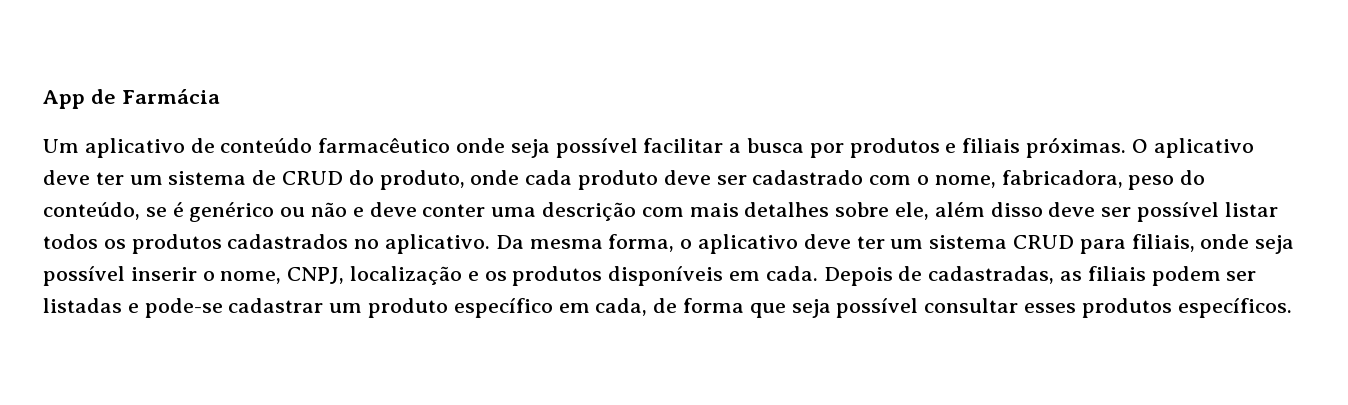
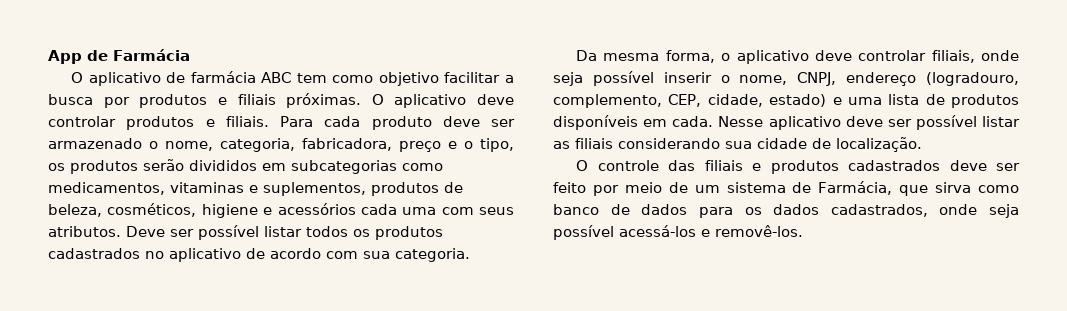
[43,138,638,158] Um aplicativo de conteúdo farmacêutico onde seja possível -> [71,71,439,86] O aplicativo de farmácia ABC tem como objetivo
[95,170,1206,190] [43,202,1096,222] ter um sistema de CRUD do produto, onde cada produto deve ser cadastrado com o nome, fabricadora, peso do conteúdo, se é genérico ou não e deve conter uma descrição com mais detalhes sobre ele, além disso deve -> [48,116,515,130] [48,138,514,152] [48,159,443,174] [48,182,463,196] [48,203,514,218] [48,226,165,237] controlar produtos e filiais. Para cada produto deve ser armazenado o nome, categoria, fabricadora, preço e o tipo, os produtos serão divididos em subcategorias como medicamentos, vitaminas e suplementos, produtos de beleza, cosméticos, higiene e acessórios cada uma com seus atributos. Deve
[385,234,491,254] aplicativo. -> [169,248,470,262] aplicativo de acordo com sua categoria. //
[856,235,1126,254] ter um sistema CRUD para -> [858,50,927,61] controlar
[350,266,1257,286] [43,298,1292,318] localização e os produtos disponíveis em cada. Depois de cadastradas, as filiais podem ser listadas e pode-se cadastrar um produto específico em cada, de forma que seja possível consultar esses produtos específicos. -> [846,72,1019,86] [553,94,1019,108] [553,115,1020,130] [553,137,922,152] [576,160,1020,174] [553,181,1019,196] [553,204,1019,218] [553,225,803,240] endereço (logradouro, complemento, CEP, cidade, estado) e uma lista de produtos disponíveis em cada. Nesse aplicativo deve ser possível listar as filiais considerando sua cidade de localização. // O controle das filiais e produtos cadastrados deve ser feito por meio de um sistema de Farmácia, que sirva como banco de dados para os dados cadastrados, onde seja possível acessá-los e removê-los.

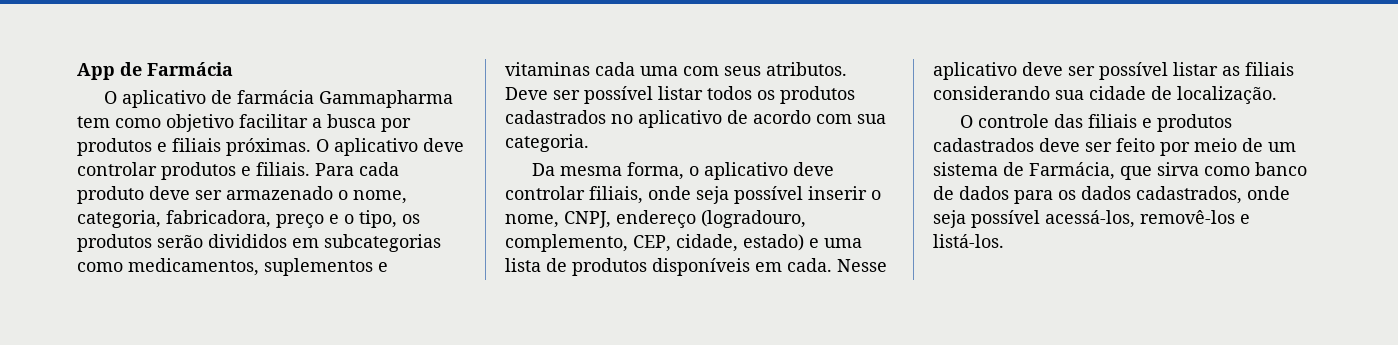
[261,72,292,83] ABC -> [319,90,454,108] Gammapharma
[170,182,463,196] [48,203,356,218] vitaminas e suplementos, produtos de beleza, cosméticos, higiene e acessórios -> [264,258,388,276] [505,62,590,76] suplementos e vitaminas
[619,225,803,237] acessá-los e removê-los. -> [1045,210,1250,228] [933,234,1004,248] acessá-los, removê-los e listá-los.

